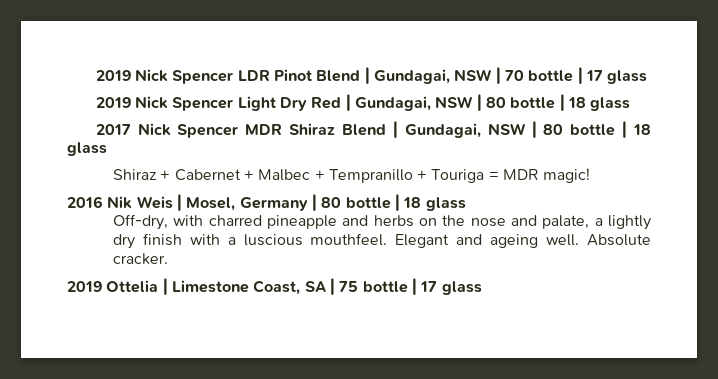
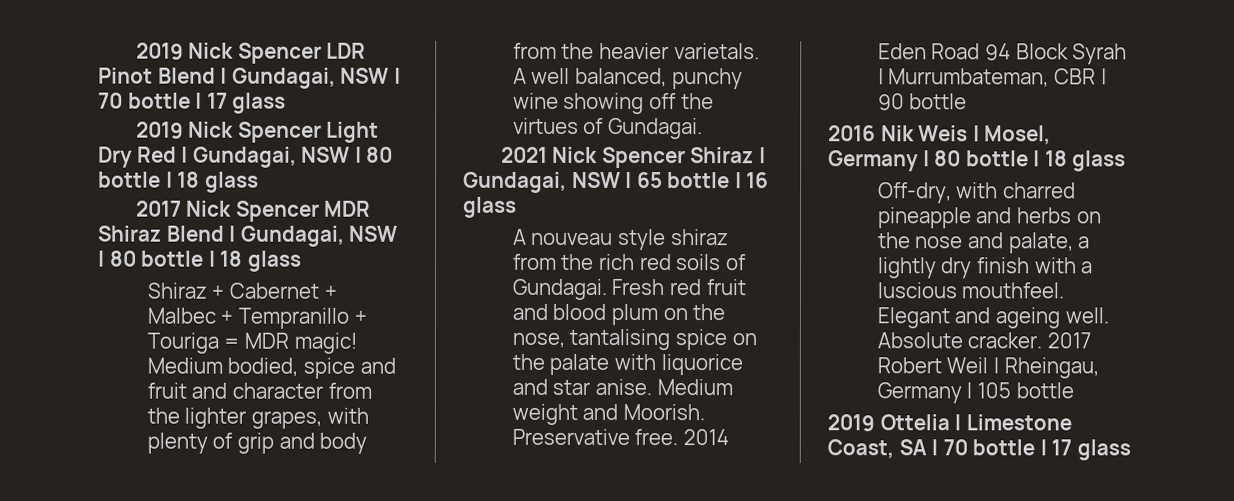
(591, 175) none -> [146,357,396,379] [146,382,372,399] [146,407,369,429] [146,432,368,454] [512,42,760,60] [512,67,743,90] [512,92,714,115] [512,117,704,140] [500,146,766,169] [463,171,770,193] [463,196,517,218] [512,228,729,251] [511,253,746,271] [511,278,746,300] [511,303,726,326] [511,328,757,351] [511,353,743,376] [511,378,733,396] [511,403,706,425] [511,428,730,446] [877,43,1128,65] [877,68,1107,88] [877,93,968,111] Medium bodied, spice and fruit and character from the lighter grapes, with plenty of grip and body from the heavier varietals. A well balanced, punchy wine showing off the virtues of Gundagai. // 2021 Nick Spencer Shiraz | Gundagai, NSW | 65 bottle | 16 glass // A nouveau style shiraz from the rich red soils of Gundagai. Fresh red fruit and blood plum on the nose, tantalising spice on the palate with liquorice and star anise. Medium weight and Moorish. Preservative free. 2014 Eden Road 94 Block Syrah | Murrumbateman, CBR | 90 bottle
(168, 259) none -> [1047,332,1092,349] [876,357,1099,379] [876,382,1074,404] 2017 Robert Weil | Rheingau, Germany | 105 bottle
[339,281,359,292] 75 -> [942,439,968,456] 70

